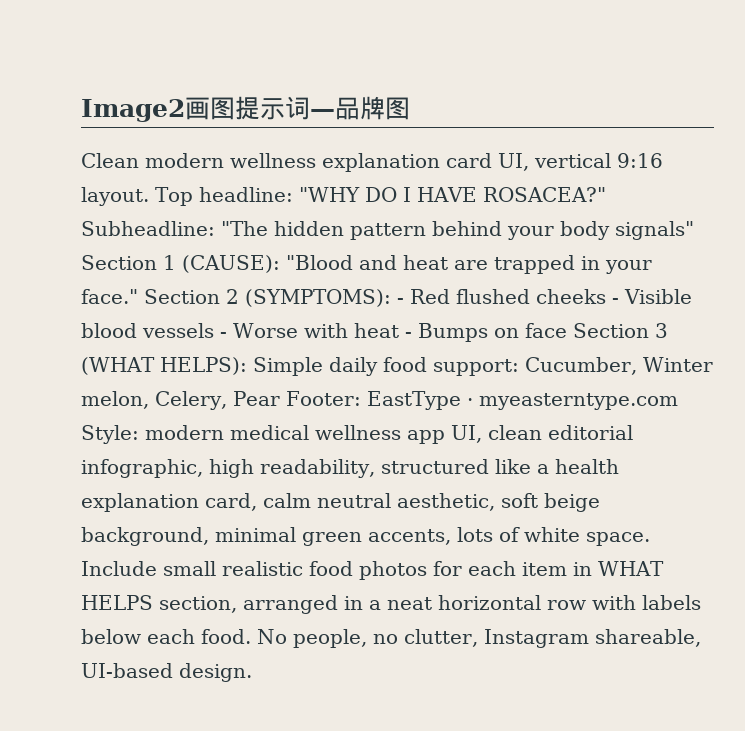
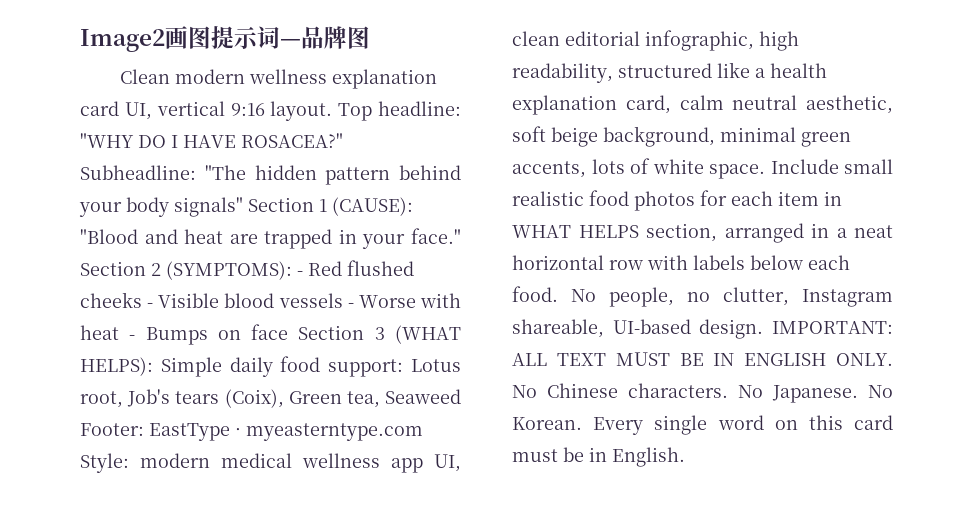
[524,357,713,375] [81,391,280,410] Cucumber, Winter melon, Celery, Pear -> [411,359,462,372] [80,389,461,408] Lotus root, Job's tears (Coix), Green tea, Seaweed
(252, 672) none -> [772,321,893,334] [512,352,893,366] [512,383,893,403] [512,415,893,435] [512,447,685,467] IMPORTANT: ALL TEXT MUST BE IN ENGLISH ONLY. No Chinese characters. No Japanese. No Korean. Every single word on this card must be in English.

